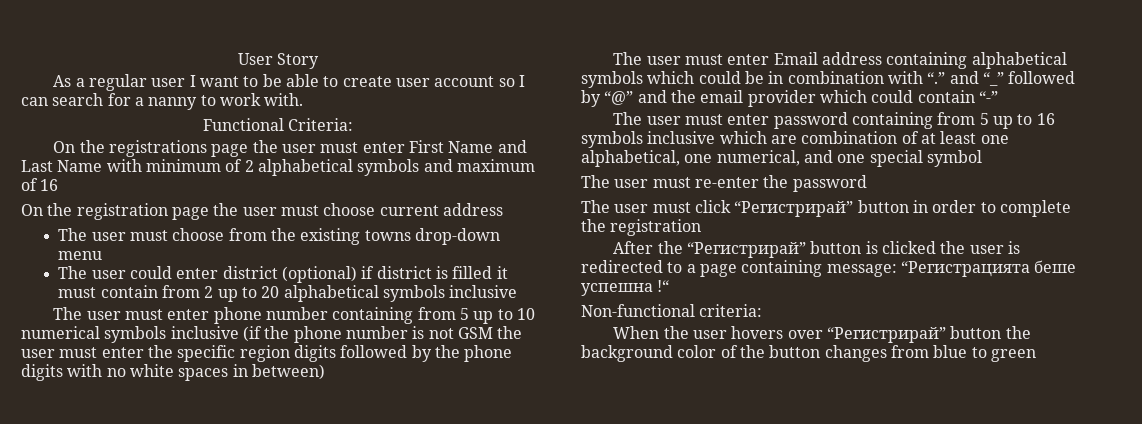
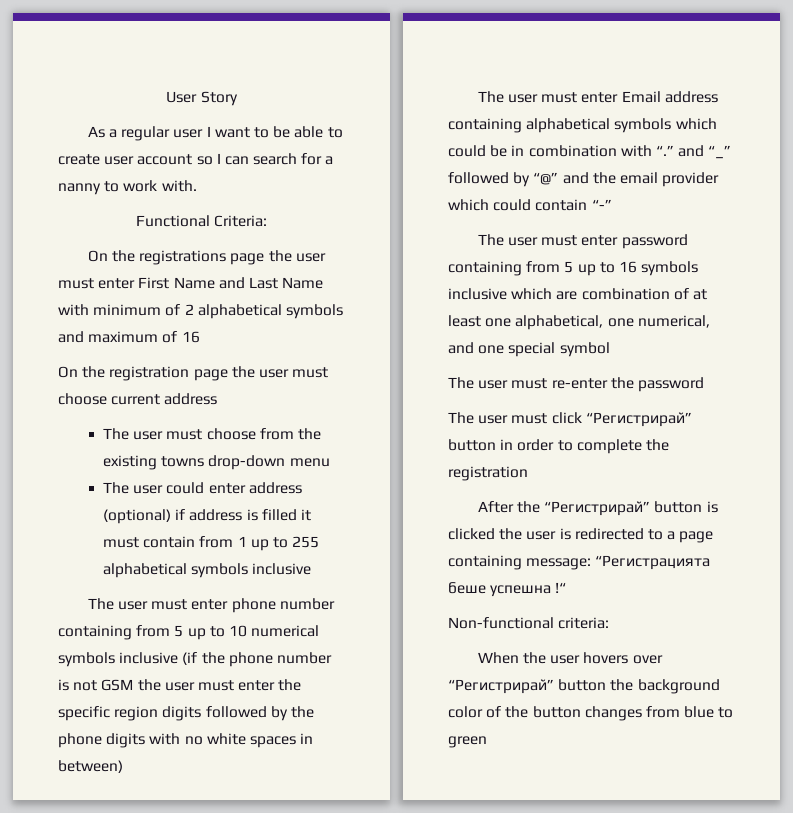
[222,266,278,279] district -> [248,482,302,494] address
[376,266,432,279] district -> [189,509,243,521] address
[204,286,280,302] 2 up to 20 -> [237,536,320,551] 1 up to 255

